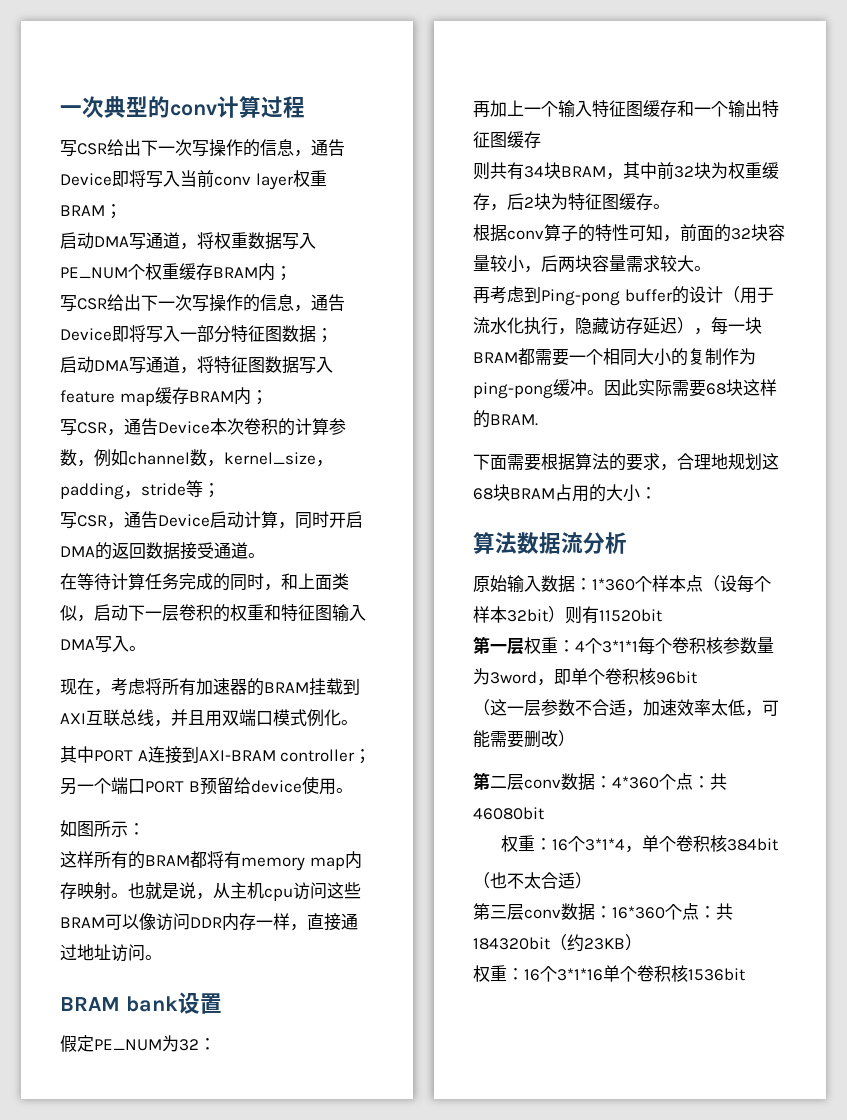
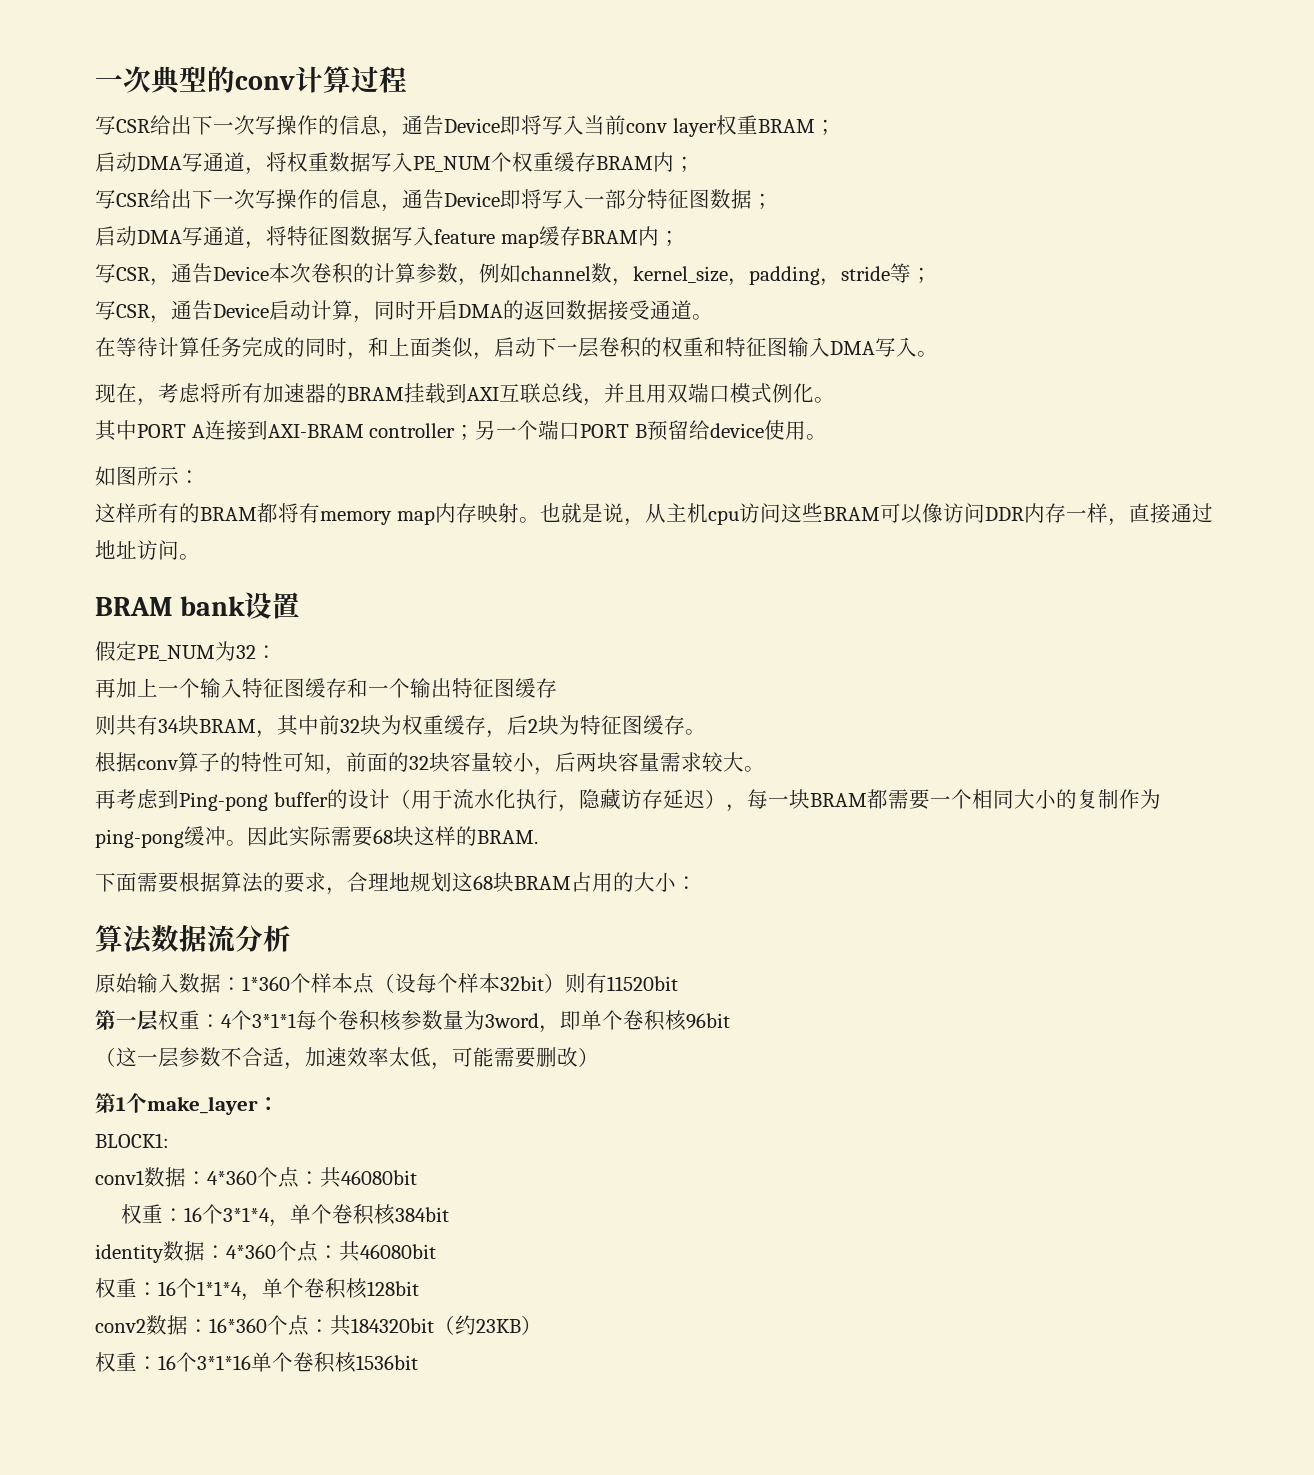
[490,774,561,790] 二层conv -> [116,1093,279,1115] [95,1133,169,1148] [95,1170,144,1185] 1个make_layer： // BLOCK1: // conv1
[473,872,592,889] [473,903,561,920] （也不太合适） // 第三层conv -> [95,1241,436,1263] [95,1278,419,1301] [95,1319,146,1333] identity数据：4*360个点：共46080bit // 权重：16个1*1*4，单个卷积核128bit // conv2

